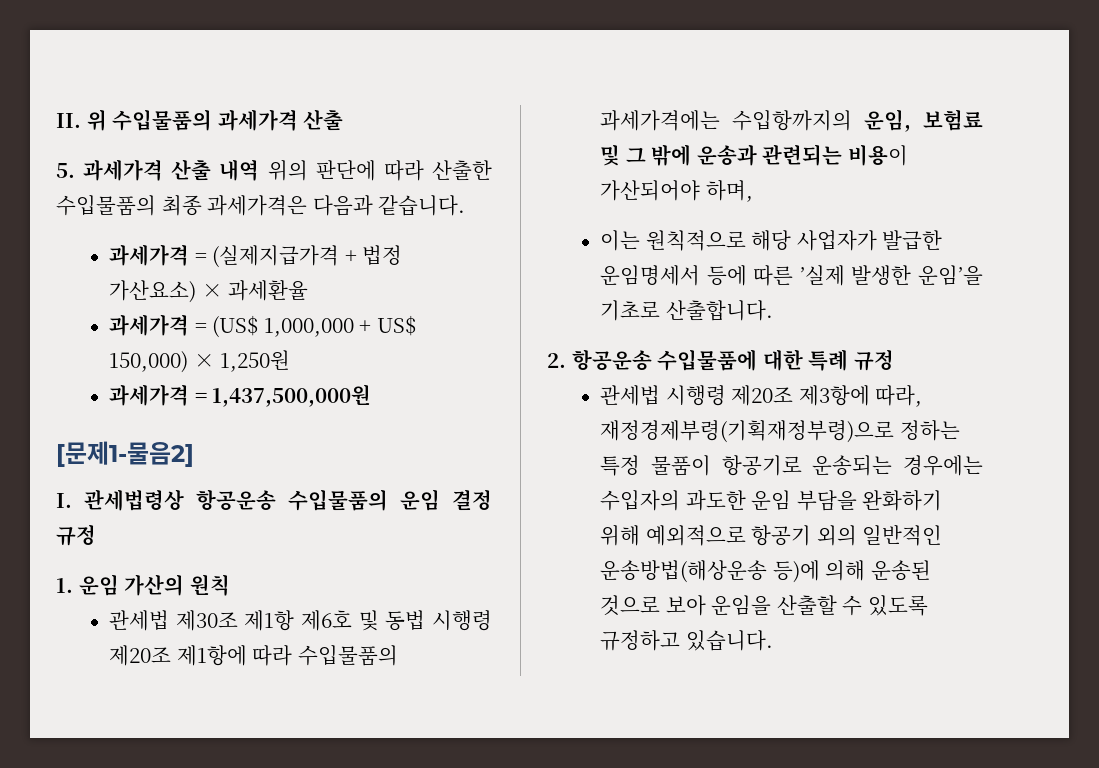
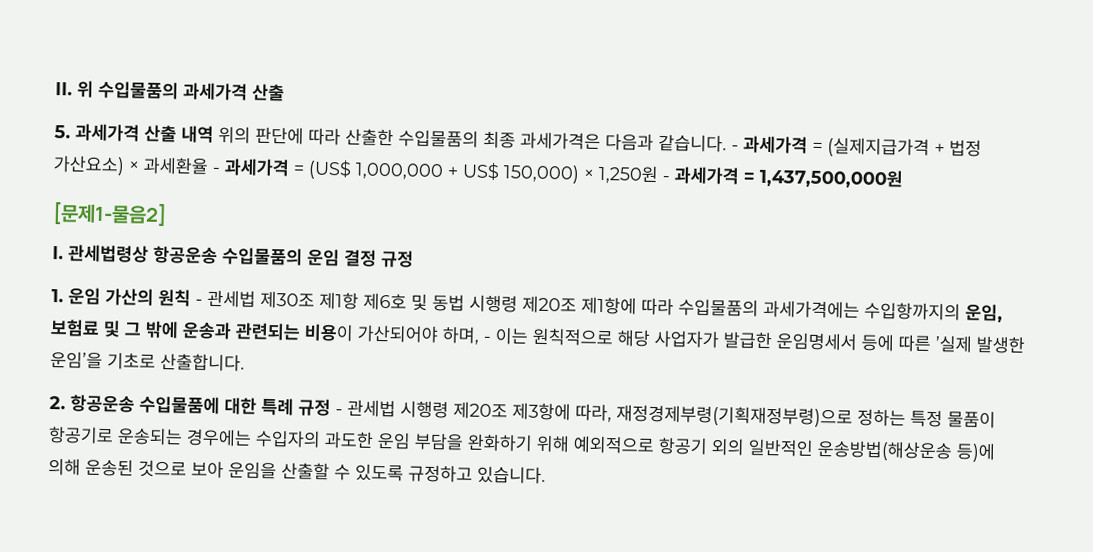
(466, 205) // -> [731,144,739,151] -
(309, 290) // -> [212,166,220,174] -
(291, 361) // -> [662,175,670,182] -
(230, 585) // -> [195,298,203,305] -
(753, 191) // -> [483,335,491,342] -
(894, 360) // -> [335,408,343,415] -

